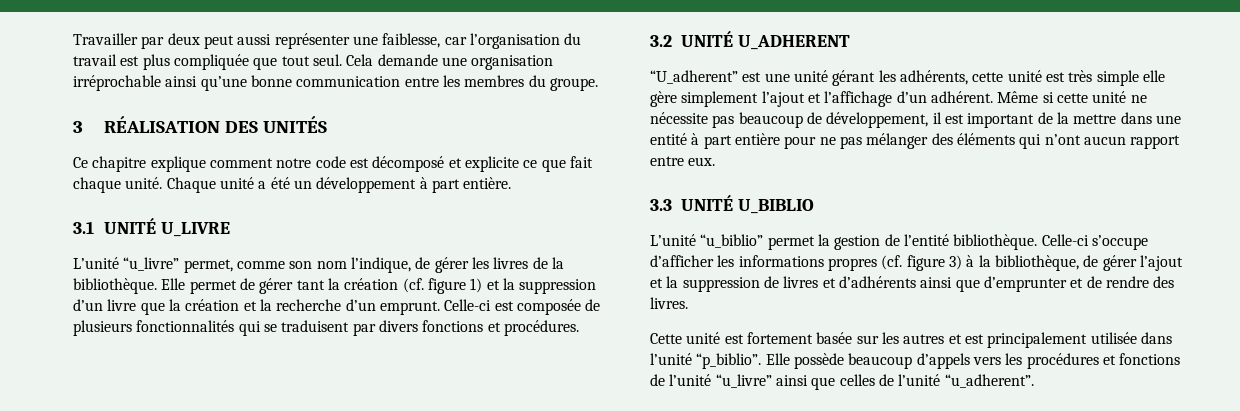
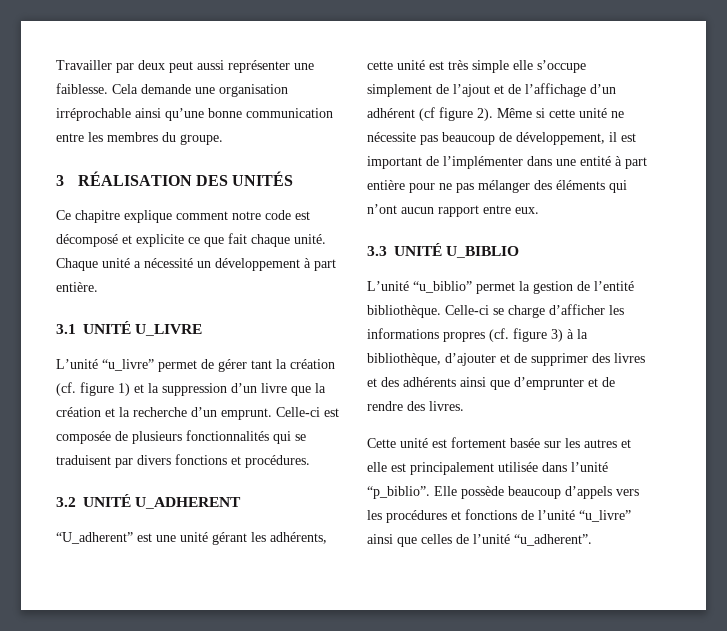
[382,33,582,49] [73,54,342,70] faiblesse, car l’organisation du travail est plus compliquée que tout seul. -> [56,83,108,94] faiblesse.
[270,177,290,189] été -> [144,258,193,268] nécessité
[183,257,564,273] [73,278,186,294] permet, comme son nom l’indique, de gérer les livres de la bibliothèque. Elle -> (154, 365) none
[650,91,821,107] gère simplement l’ajout et -> [537,60,586,73] [367,84,521,97] s’occupe simplement de l’ajout et de
[930,91,993,103] adhérent. -> [367,107,493,121] adhérent (cf figure 2).
[1056,112,1117,124] la mettre -> [443,156,523,169] l’implémenter
[1091,235,1148,250] s’occupe -> [493,305,545,318] se charge
[1083,255,1183,271] [650,276,916,292] de gérer l’ajout et la suppression de livres et d’adhérents -> [445,353,645,366] [367,377,456,387] d’ajouter et de supprimer des livres et des adhérents
(962, 339) none -> [367,462,387,472] elle

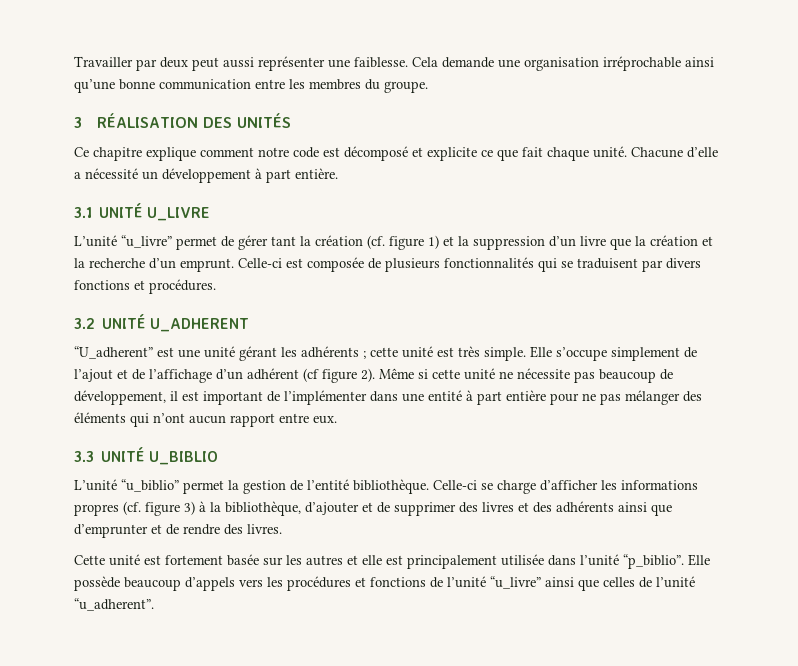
[56,258,130,271] Chaque unité -> [631,147,718,158] Chacune d’elle
[270,532,327,544] adhérents, -> [301,346,366,359] adhérents ;
[472,60,533,73] simple elle -> [484,346,552,361] simple. Elle

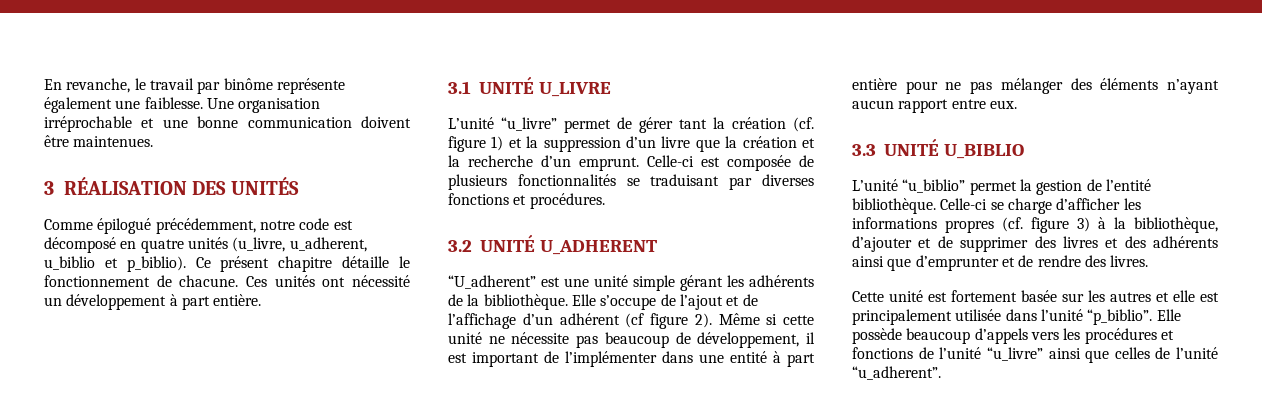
[74,56,714,71] [74,79,428,93] [74,113,292,128] [74,146,718,161] [74,172,81,179] Travailler par deux peut aussi représenter une faiblesse. Cela demande une organisation irréprochable ainsi qu’une bonne communication entre les membres du groupe. // 3 RÉALISATION DES UNITÉS // Ce chapitre explique comment notre code est décomposé et explicite ce que fait chaque unité. Chacune d’elle a -> [44,78,345,94] [44,97,321,113] [44,116,411,132] [44,135,154,147] [44,177,299,195] [44,218,353,234] [44,237,367,253] [44,256,410,272] [44,275,346,287] En revanche, le travail par binôme représente également une faiblesse. Une organisation irréprochable et une bonne communication doivent être maintenues. // 3 RÉALISATION DES UNITÉS // Comme épilogué précédemment, notre code est décomposé en quatre unités (u_livre, u_adherent, u_biblio et p_biblio). Ce présent chapitre détaille le fonctionnement de chacune. Ces unités ont
[538,258,701,272] qui se traduisent par divers -> [626,174,814,190] se traduisant par diverses
(235, 352) none -> [633,275,675,291] simple
[363,346,526,361] ; cette unité est très simple. -> [448,294,568,310] de la bibliothèque.
[611,347,680,361] simplement -> (657, 302) none
[130,413,185,427] qui n’ont -> [1167,79,1219,94] n’ayant

